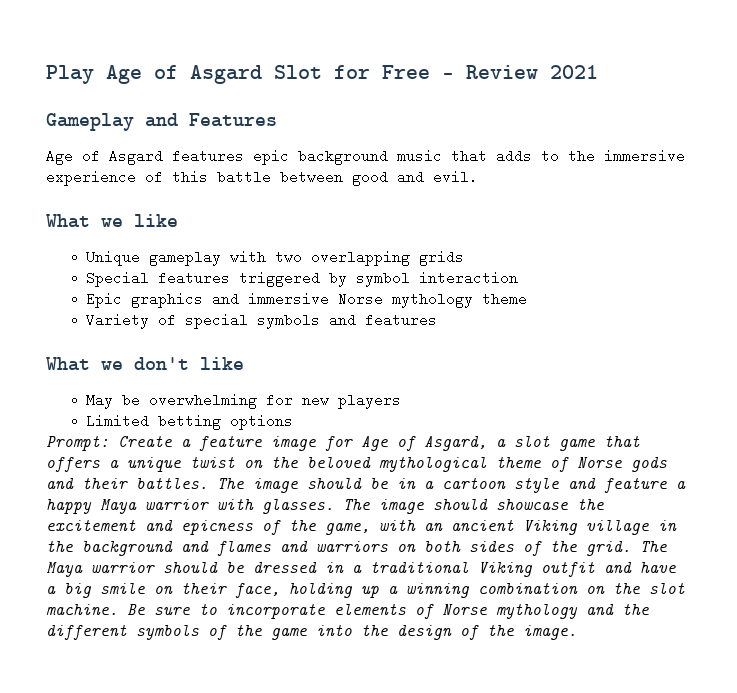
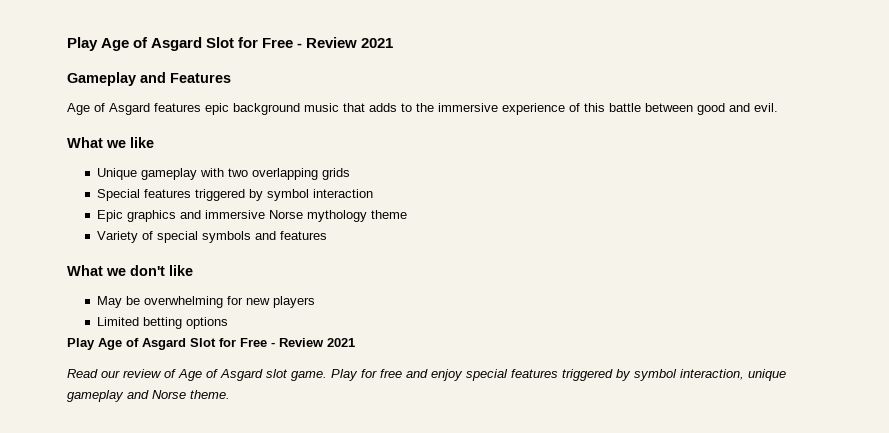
[46,435,640,451] [46,456,667,472] [46,477,686,493] [46,498,604,514] [46,519,677,535] [46,540,667,556] [46,561,676,577] [46,582,685,598] [46,603,649,619] [46,624,577,640] Prompt: Create a feature image for Age of Asgard, a slot game that offers a unique twist on the beloved mythological theme of Norse gods and their battles. The image should be in a cartoon style and feature a happy Maya warrior with glasses. The image should showcase the excitement and epicness of the game, with an ancient Viking village in the background and flames and warriors on both sides of the grid. The Maya warrior should be dressed in a traditional Viking outfit and have a big smile on their face, holding up a winning combination on the slot machine. Be sure to incorporate elements of Norse mythology and the different symbols of the game into the design of the image. -> [67,338,355,350] [67,369,786,381] [67,390,230,402] Play Age of Asgard Slot for Free - Review 2021 // Read our review of Age of Asgard slot game. Play for free and enjoy special features triggered by symbol interaction, unique gameplay and Norse theme.

